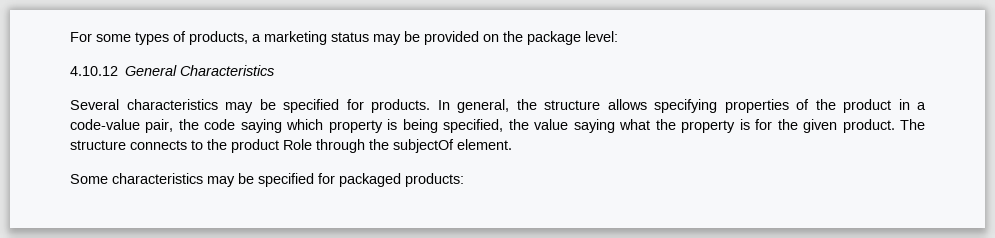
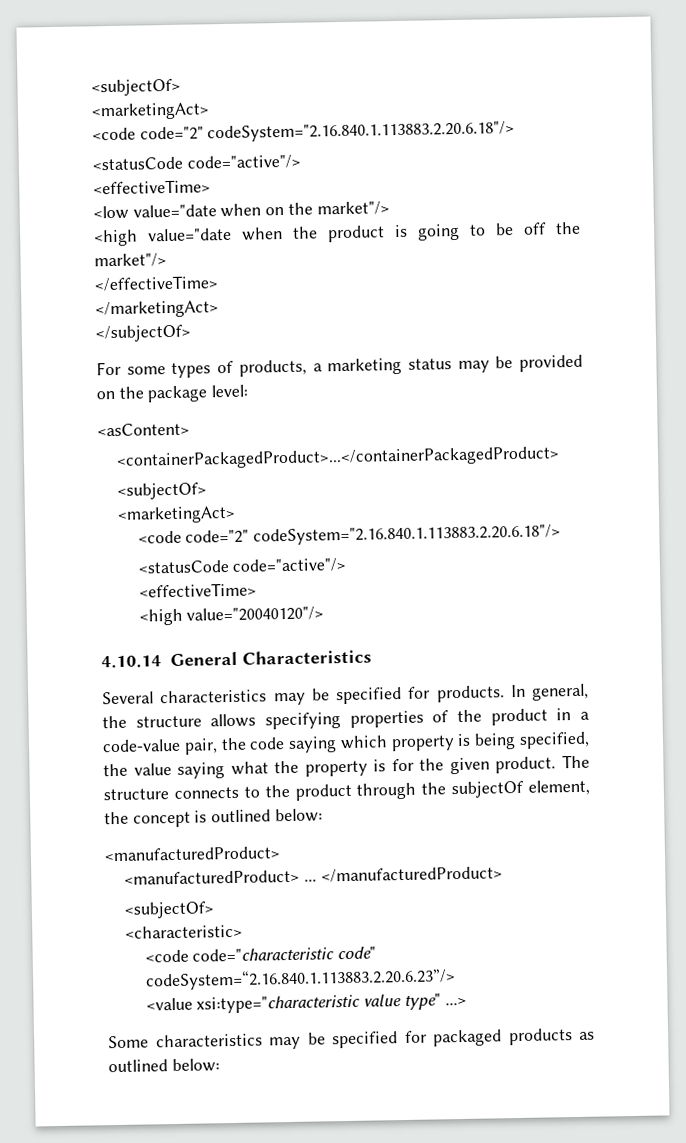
(70, 37) none -> [91,78,181,97] [91,102,210,121] [92,120,516,143] [92,154,301,171] [93,179,211,195] [93,201,390,220] [94,221,581,247] [94,253,167,268] [94,275,219,292] [95,300,219,319] [95,324,191,343] <subjectOf> // <marketingAct> // <code code="2" codeSystem="2.16.840.1.113883.2.20.6.18"/> // <statusCode code="active"/> // <effectiveTime> // <low value="date when on the market"/> // <high value="date when the product is going to be off the market"/> // </effectiveTime> // </marketingAct> // </subjectOf> //
[70,66,118,76] 4.10.12 -> [97,422,190,437] [116,446,561,470] [117,482,208,500] [117,505,237,524] [137,524,562,546] [137,557,347,574] [138,582,257,598] [138,606,325,626] [101,655,162,669] <asContent> // <containerPackagedProduct>...</containerPackagedProduct> // <subjectOf> // <marketingAct> // <code code="2" codeSystem="2.16.840.1.113883.2.20.6.18"/> // <statusCode code="active"/> // <effectiveTime> // <high value="20040120"/> // 4.10.14
[283,139,312,150] Role -> (352, 792) none
[457,139,512,150] element. -> [528,779,590,796] [104,808,323,828] [104,846,280,862] [124,866,503,885] [124,901,216,919] [125,924,244,939] [144,946,377,963] [144,967,456,991] [145,993,467,1014] element, the concept is outlined below: // <manufacturedProduct> // <manufacturedProduct> ... </manufacturedProduct> // <subjectOf> // <characteristic> // <code code="characteristic code" codeSystem=“2.16.840.1.113883.2.20.6.23”/> // <value xsi:type="characteristic value type" ...>
[405,173,464,187] products: -> [508,1028,595,1046] [108,1058,220,1073] products as outlined below:

